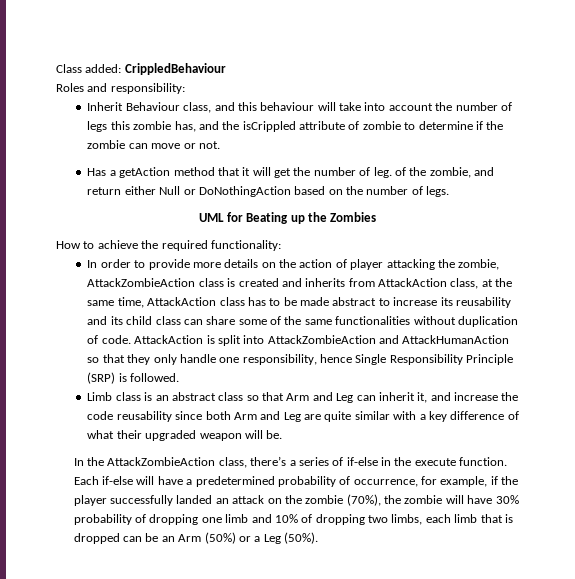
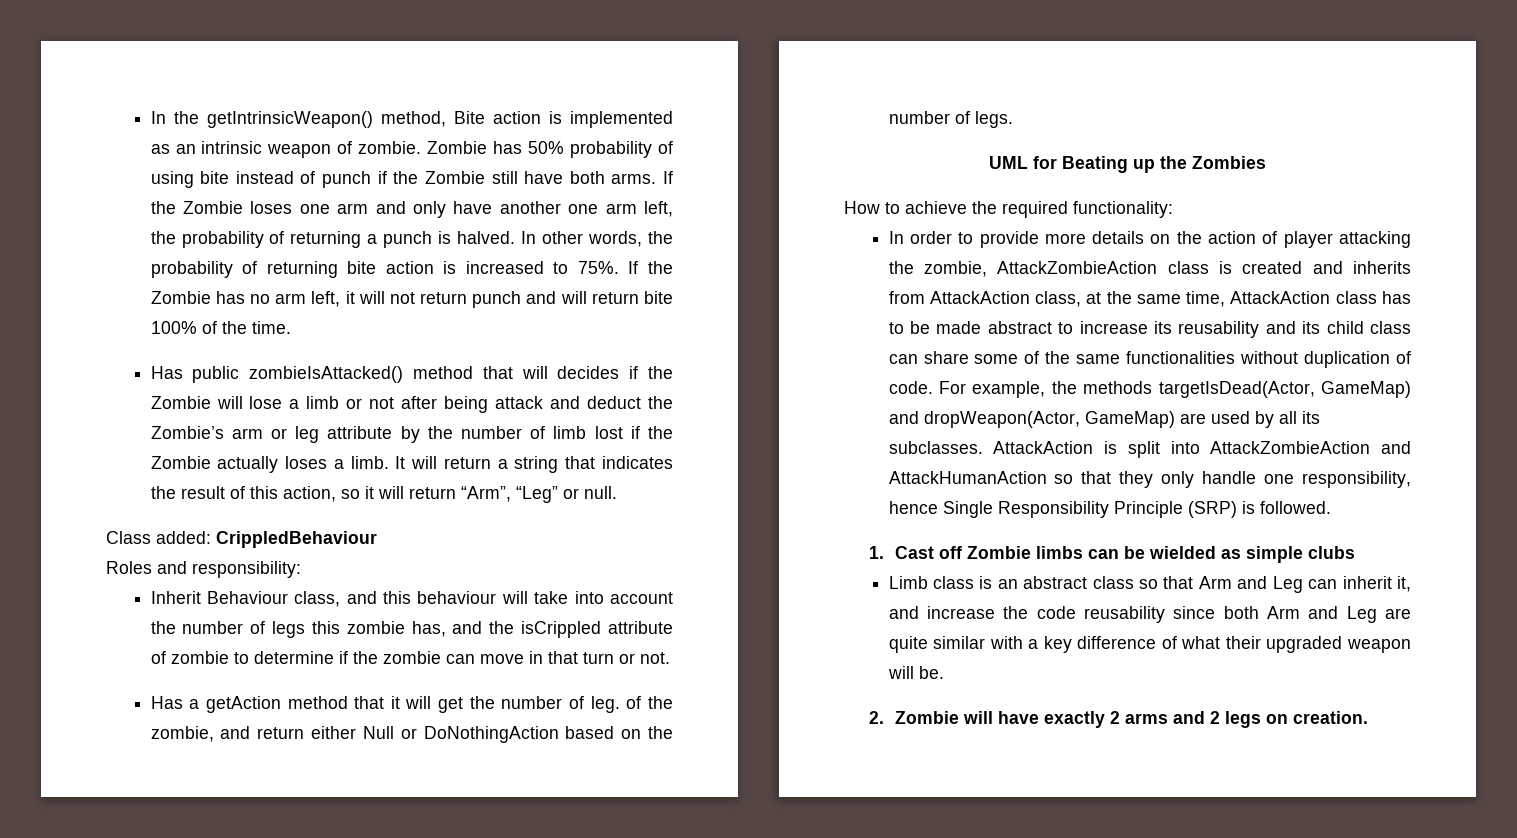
(56, 68) none -> [150,111,673,128] [150,141,673,158] [150,171,673,188] [150,201,674,218] [150,231,673,248] [150,261,673,278] [150,291,673,308] [150,321,291,334] [150,366,673,383] [150,396,674,413] [150,426,674,443] [150,456,673,473] [150,486,617,503] In the getIntrinsicWeapon() method, Bite action is implemented as an intrinsic weapon of zombie. Zombie has 50% probability of using bite instead of punch if the Zombie still have both arms. If the Zombie loses one arm and only have another one arm left, the probability of returning a punch is halved. In other words, the probability of returning bite action is increased to 75%. If the Zombie has no arm left, it will not return punch and will return bite 100% of the time. // Has public zombieIsAttacked() method that will decides if the Zombie will lose a limb or not after being attack and deduct the Zombie’s arm or leg attribute by the number of limb lost if the Zombie actually loses a limb. It will return a string that indicates the result of this action, so it will return “Arm”, “Leg” or null. //
(181, 146) none -> [528,651,614,664] in that turn
(131, 339) none -> [938,381,1411,398] [888,411,1320,428] [888,441,983,454] For example, the methods targetIsDead(Actor, GameMap) and dropWeapon(Actor, GameMap) are used by all its subclasses.
(180, 377) none -> [869,546,1355,563] // 1. Cast off Zombie limbs can be wielded as simple clubs
[73,456,508,468] [73,476,519,487] [73,494,519,506] [73,514,513,525] [73,532,319,544] In the AttackZombieAction class, there’s a series of if-else in the execute function. Each if-else will have a predetermined probability of occurrence, for example, if the player successfully landed an attack on the zombie (70%), the zombie will have 30% probability of dropping one limb and 10% of dropping two limbs, each limb that is dropped can be an Arm (50%) or a Leg (50%). -> [869,711,1368,728] 2. Zombie will have exactly 2 arms and 2 legs on creation.

